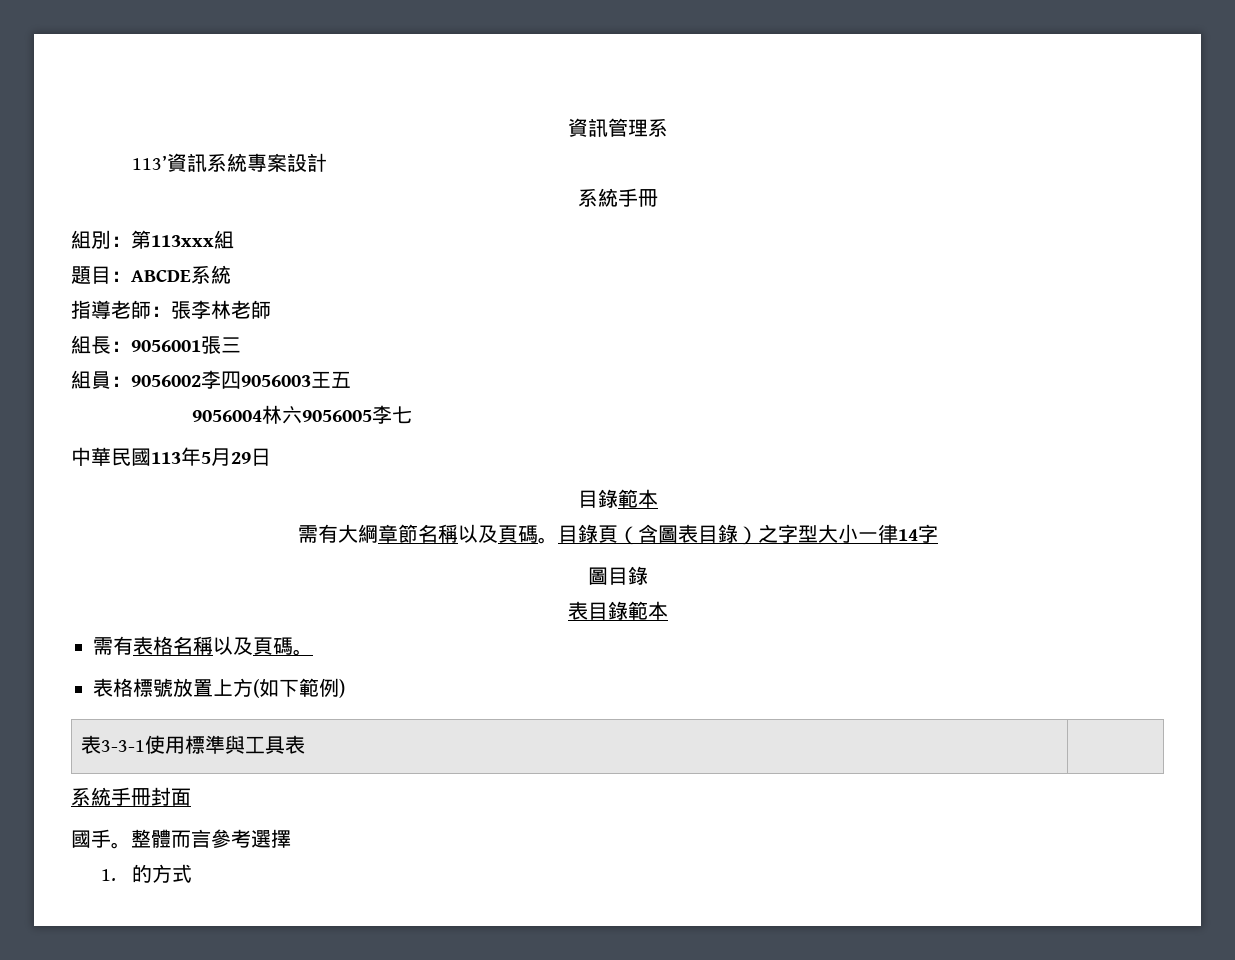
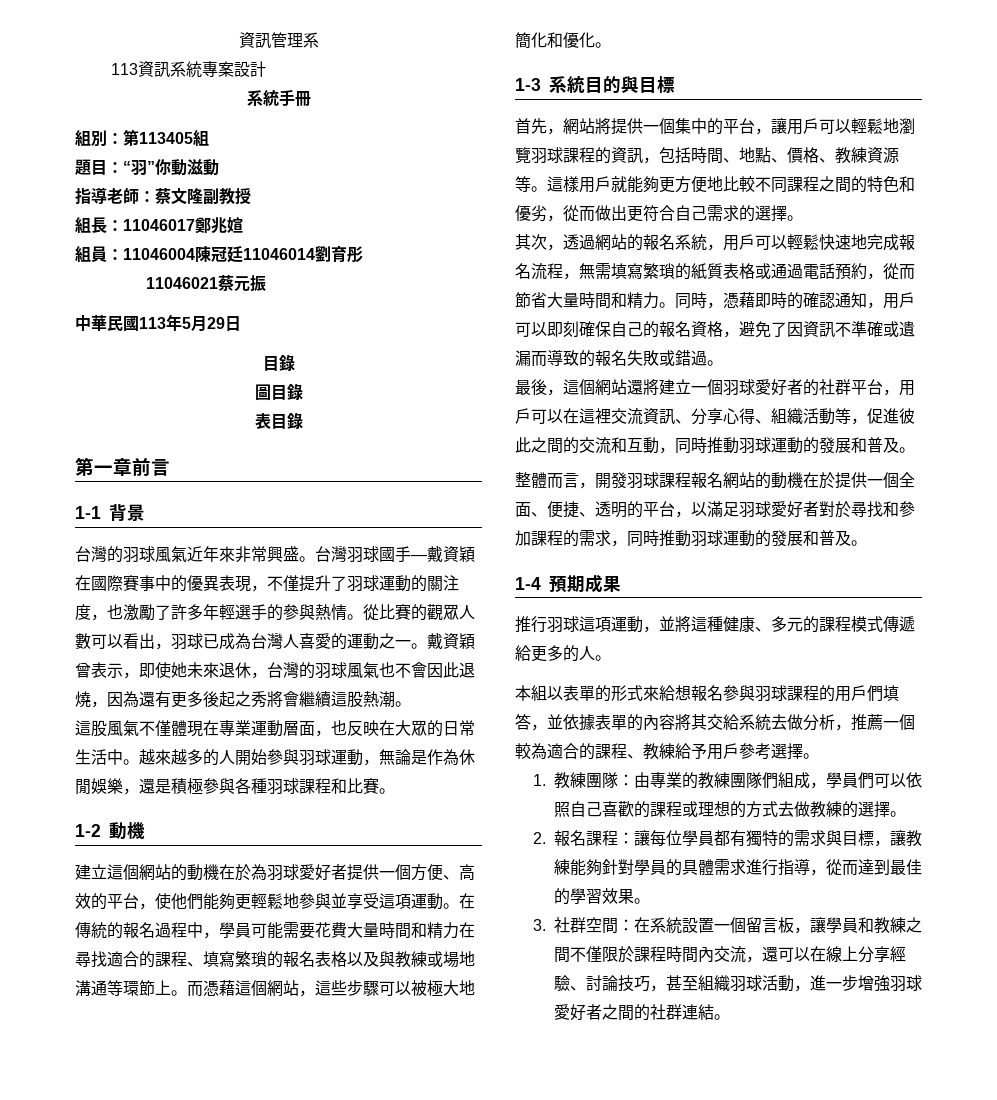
[131,155,167,170] 113’ -> [110,63,138,75] 113
[151,235,214,247] 113xxx -> [139,132,193,144] 113405
[131,265,231,284] ABCDE系統 -> [123,159,219,176] “羽”你動滋動
[171,300,271,319] 張李林老師 -> [155,187,251,205] 蔡文隆副教授
[131,336,241,354] 9056001張三 -> [123,216,243,234] 11046017鄭兆媗
[131,370,351,389] [192,405,413,424] 9056002李四9056003王五 // 9056004林六9056005李七 -> [123,245,363,263] [146,275,267,292] 11046004陳冠廷11046014劉育彤 // 11046021蔡元振
[617,489,658,508] [297,524,938,545] [587,566,648,585] [567,601,668,620] [93,636,313,656] [93,678,345,698] [80,735,305,754] [71,787,191,806] [71,829,211,849] 範本 // 需有大綱章節名稱以及頁碼。目錄頁（含圖表目錄）之字型大小一律14字 // 圖目錄 // 表目錄範本 // 需有表格名稱以及頁碼。 // 表格標號放置上方(如下範例) // 表3-3-1使用標準與工具表 | // 系統手冊封面 // 國手。整體而言 -> [254,383,303,401] [254,412,303,429] [75,457,170,477] [75,504,145,522] [75,546,475,563] [75,575,459,592] [75,604,475,621] [75,633,475,650] [75,662,475,679] [75,691,411,708] [75,720,475,737] [75,749,475,766] [75,778,395,795] [75,822,145,839] [75,864,475,881] [75,893,475,910] [75,922,475,939] [75,951,475,968] [75,980,475,997] [515,32,611,49] [515,76,675,93] [515,118,915,135] [515,147,899,164] [515,176,915,193] [515,205,803,222] [515,234,915,251] [515,263,915,280] [515,292,915,309] [515,321,915,338] [515,349,723,367] [515,379,915,396] [515,408,915,425] [515,437,915,454] [515,472,915,489] [515,501,915,518] [515,530,867,547] [515,574,621,593] [515,616,915,633] [515,645,611,662] [515,685,899,702] [515,714,915,731] [515,743,739,760] // 圖目錄 // 表目錄 // 第一章前言 // 1-1背景 // 台灣的羽球風氣近年來非常興盛。台灣羽球國手—戴資穎在國際賽事中的優異表現，不僅提升了羽球運動的關注度，也激勵了許多年輕選手的參與熱情。從比賽的觀眾人數可以看出，羽球已成為台灣人喜愛的運動之一。戴資穎曾表示，即使她未來退休，台灣的羽球風氣也不會因此退燒，因為還有更多後起之秀將會繼續這股熱潮。 // 這股風氣不僅體現在專業運動層面，也反映在大眾的日常生活中。越來越多的人開始參與羽球運動，無論是作為休閒娛樂，還是積極參與各種羽球課程和比賽。 // 1-2動機 // 建立這個網站的動機在於為羽球愛好者提供一個方便、高效的平台，使他們能夠更輕鬆地參與並享受這項運動。在傳統的報名過程中，學員可能需要花費大量時間和精力在尋找適合的課程、填寫繁瑣的報名表格以及與教練或場地溝通等環節上。而憑藉這個網站，這些步驟可以被極大地簡化和優化。 // 1-3系統目的與目標 // 首先，網站將提供一個集中的平台，讓用戶可以輕鬆地瀏覽羽球課程的資訊，包括時間、地點、價格、教練資源等。這樣用戶就能夠更方便地比較不同課程之間的特色和優劣，從而做出更符合自己需求的選擇。 // 其次，透過網站的報名系統，用戶可以輕鬆快速地完成報名流程，無需填寫繁瑣的紙質表格或通過電話預約，從而節省大量時間和精力。同時，憑藉即時的確認通知，用戶可以即刻確保自己的報名資格，避免了因資訊不準確或遺漏而導致的報名失敗或錯過。 // 最後，這個網站還將建立一個羽球愛好者的社群平台，用戶可以在這裡交流資訊、分享心得、組織活動等，促進彼此之間的交流和互動，同時推動羽球運動的發展和普及。 // 整體而言，開發羽球課程報名網站的動機在於提供一個全面、便捷、透明的平台，以滿足羽球愛好者對於尋找和參加課程的需求，同時推動羽球運動的發展和普及。 // 1-4預期成果 // 推行羽球這項運動，並將這種健康、多元的課程模式傳遞給更多的人。 // 本組以表單的形式來給想報名參與羽球課程的用戶們填答，並依據表單的內容將其交給系統去做分析，推薦一個較為適合的課程、教練給予用戶
(291, 838) none -> [803,753,819,759] 。
[131,864,192,883] 的方式 -> [553,772,922,789] [553,801,906,818] [532,830,922,847] [553,858,922,876] [553,888,650,905] [532,917,922,934] [553,946,906,963] [553,975,922,992] [553,1004,730,1021] 教練團隊：由專業的教練團隊們組成，學員們可以依照自己喜歡的課程或理想的方式去做教練的選擇。 // 2.報名課程：讓每位學員都有獨特的需求與目標，讓教練能夠針對學員的具體需求進行指導，從而達到最佳的學習效果。 // 3.社群空間：在系統設置一個留言板，讓學員和教練之間不僅限於課程時間內交流，還可以在線上分享經驗、討論技巧，甚至組織羽球活動，進一步增強羽球愛好者之間的社群連結。

